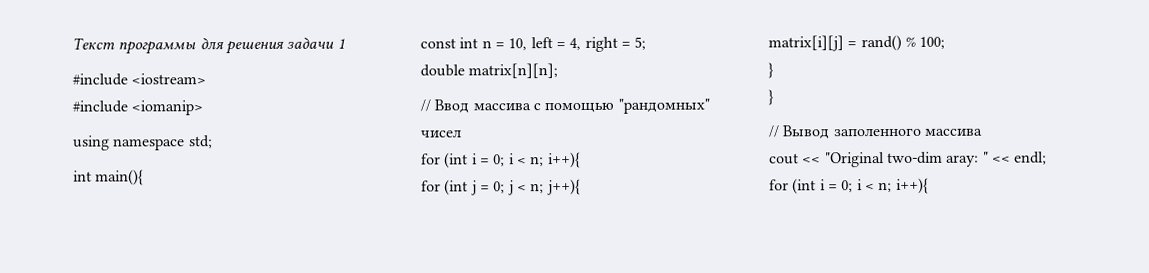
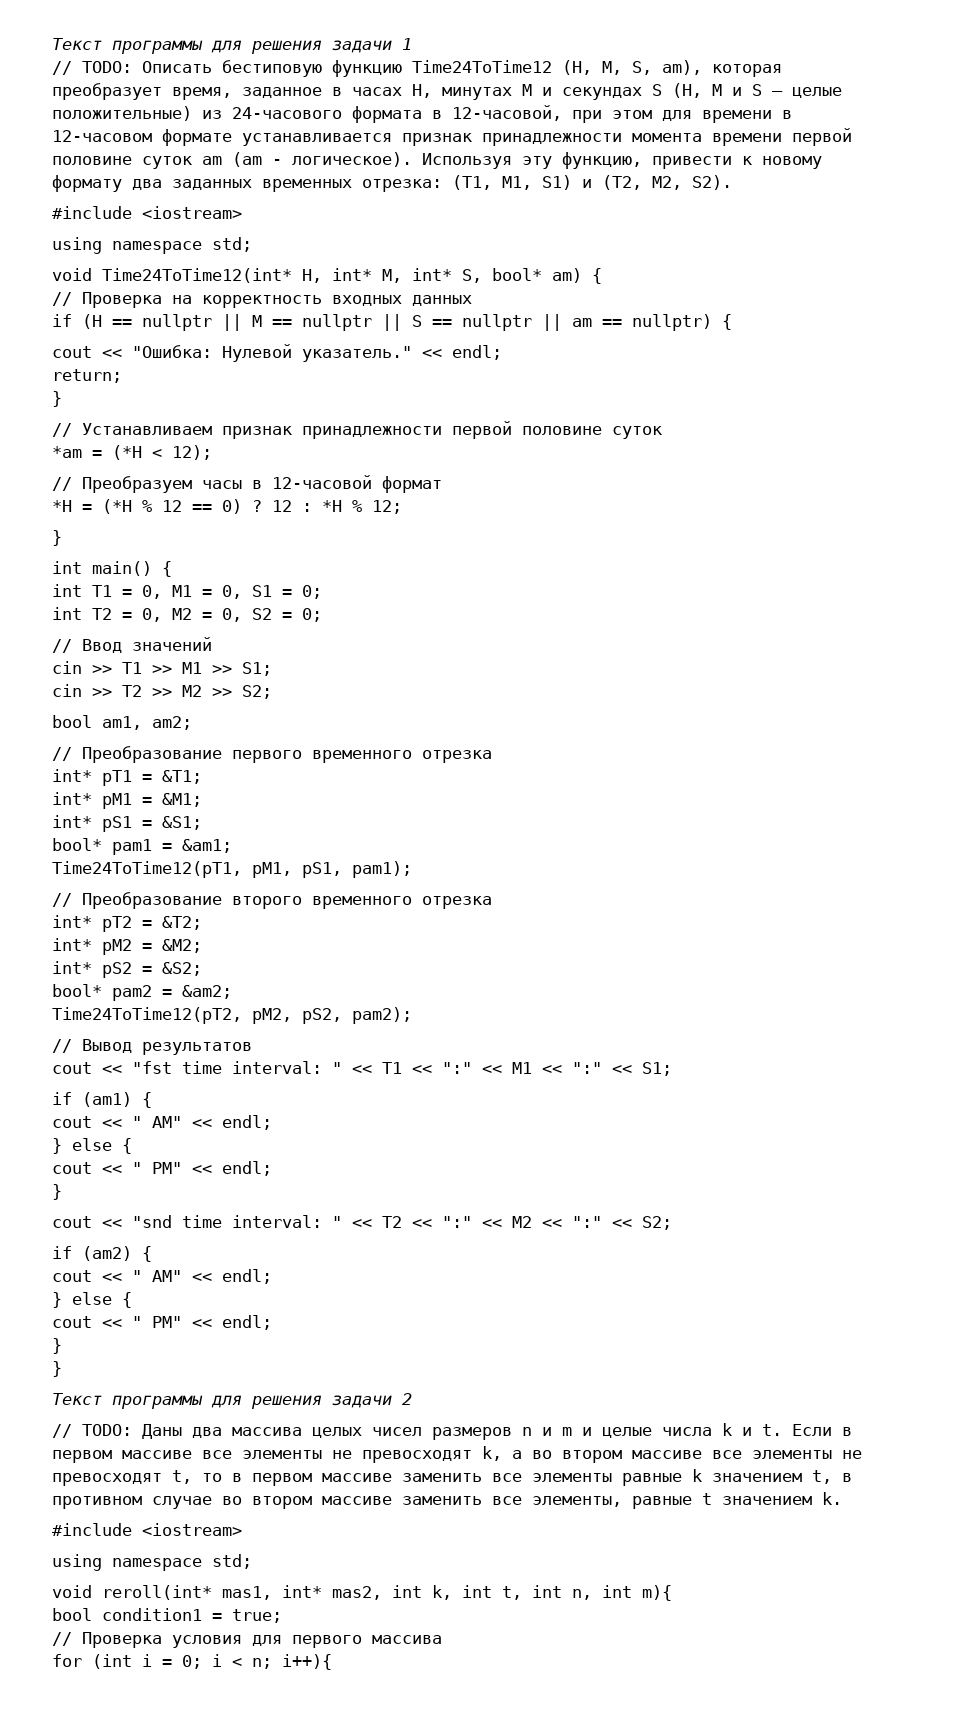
[72,73,207,86] [72,100,204,116] [72,135,213,151] [73,169,145,186] [420,36,647,52] [420,63,559,79] [420,98,710,114] [420,129,462,138] [421,151,581,169] [421,178,581,196] [768,34,946,52] [768,62,774,79] [768,89,774,106] [768,125,982,140] [769,151,1048,168] [769,177,929,195] // #include <iostream> // #include <iomanip> // using namespace std; // int main(){ // const int n = 10, left = 4, right = 5; // double matrix[n][n]; // // Ввод массива с помощью "рандомных" чисел // for (int i = 0; i < n; i++){ // for (int j = 0; j < n; j++){ // matrix[i][j] = rand() % 100; // } // } // // Вывод заполенного массива // cout << "Original two-dim aray: " << endl; // for (int i = 0; i < n; i++){ -> [52,60,782,77] [52,83,842,100] [52,105,792,123] [52,128,852,146] [52,152,822,169] [52,175,732,192] [52,206,242,219] [52,237,252,254] [52,268,602,284] [52,292,472,308] [52,314,732,331] [52,344,502,362] [52,369,122,383] [52,391,62,407] [52,421,662,439] [52,445,212,460] [52,475,442,493] [52,499,402,514] [52,530,62,546] [52,561,172,577] [52,584,322,599] [52,607,322,622] [52,637,212,653] [52,661,272,676] [52,684,272,699] [52,715,192,730] [52,746,492,763] [52,769,202,786] [52,792,202,809] [52,815,202,832] [52,838,232,855] [52,861,412,878] [52,892,492,909] [52,915,202,932] [52,938,202,955] [52,961,202,978] [52,984,232,1001] [52,1007,412,1024] [52,1039,252,1055] [52,1061,672,1076] [52,1092,152,1108] [52,1115,272,1130] [52,1138,132,1154] [52,1161,272,1176] [52,1184,62,1200] [52,1215,672,1230] [52,1246,152,1262] [52,1269,272,1284] [52,1292,132,1308] [52,1315,272,1330] [52,1338,62,1354] [52,1361,62,1377] [52,1393,412,1409] [52,1423,852,1440] [52,1446,862,1463] [52,1469,852,1486] [52,1492,842,1509] [52,1523,242,1536] [52,1554,252,1571] [52,1585,672,1601] [52,1608,282,1623] [52,1632,442,1648] [52,1654,332,1670] // // TODO: Описать бестиповую функцию Time24ToTime12 (H, M, S, am), которая преобразует время, заданное в часах H, минутах M и секундах S (H, M и S — целые положительные) из 24-часового формата в 12-часовой, при этом для времени в 12-часовом формате устанавливается признак принадлежности момента времени первой половине суток am (am - логическое). Используя эту функцию, привести к новому формату два заданных временных отрезка: (T1, M1, S1) и (T2, M2, S2). // #include <iostream> // using namespace std; // void Time24ToTime12(int* H, int* M, int* S, bool* am) { // // Проверка на корректность входных данных // if (H == nullptr || M == nullptr || S == nullptr || am == nullptr) { // cout << "Ошибка: Нулевой указатель." << endl; // return; // } // // Устанавливаем признак принадлежности первой половине суток // *am = (*H < 12); // // Преобразуем часы в 12-часовой формат // *H = (*H % 12 == 0) ? 12 : *H % 12; // } // int main() { // int T1 = 0, M1 = 0, S1 = 0; // int T2 = 0, M2 = 0, S2 = 0; // // Ввод значений // cin >> T1 >> M1 >> S1; // cin >> T2 >> M2 >> S2; // bool am1, am2; // // Преобразование первого временного отрезка // int* pT1 = &T1; // int* pM1 = &M1; // int* pS1 = &S1; // bool* pam1 = &am1; // Time24ToTime12(pT1, pM1, pS1, pam1); // // Преобразование второго временного отрезка // int* pT2 = &T2; // int* pM2 = &M2; // int* pS2 = &S2; // bool* pam2 = &am2; // Time24ToTime12(pT2, pM2, pS2, pam2); // // Вывод результатов // cout << "fst time interval: " << T1 << ":" << M1 << ":" << S1; // if (am1) { // cout << " AM" << endl; // } else { // cout << " PM" << endl; // } // cout << "snd time interval: " << T2 << ":" << M2 << ":" << S2; // if (am2) { // cout << " AM" << endl; // } else { // cout << " PM" << endl; // } // } // Текст программы для решения задачи 2 // // TODO: Даны два массива целых чисел размеров n и m и целые числа k и t. Если в первом массиве все элементы не превосходят k, а во втором массиве все элементы не превосходят t, то в первом массиве заменить все элементы равные k значением t, в противном случае во втором массиве заменить все элементы, равные t значением k. // #include <iostream> // using namespace std; // void reroll(int* mas1, int* mas2, int k, int t, int n, int m){ // bool condition1 = true; // // Проверка условия для первого массива // for (int i = 0; i < n; i++){

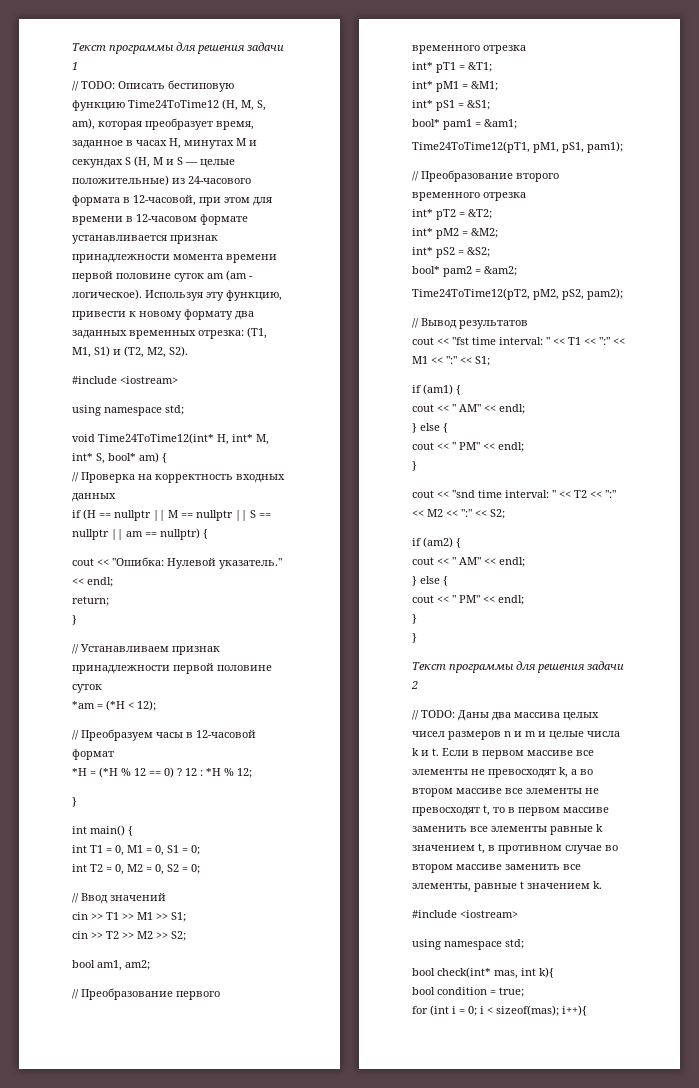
[52,1585,672,1601] [52,1608,202,1621] void reroll(int* mas1, int* mas2, int k, int t, int n, int m){ // bool condition1 -> [412,967,554,979] [412,987,487,995] bool check(int* mas, int k){ // bool condition
[52,1632,442,1648] // // Проверка условия для первого массива -> (524, 992) none
[252,1658,272,1669] n; -> [496,1005,559,1016] sizeof(mas);

